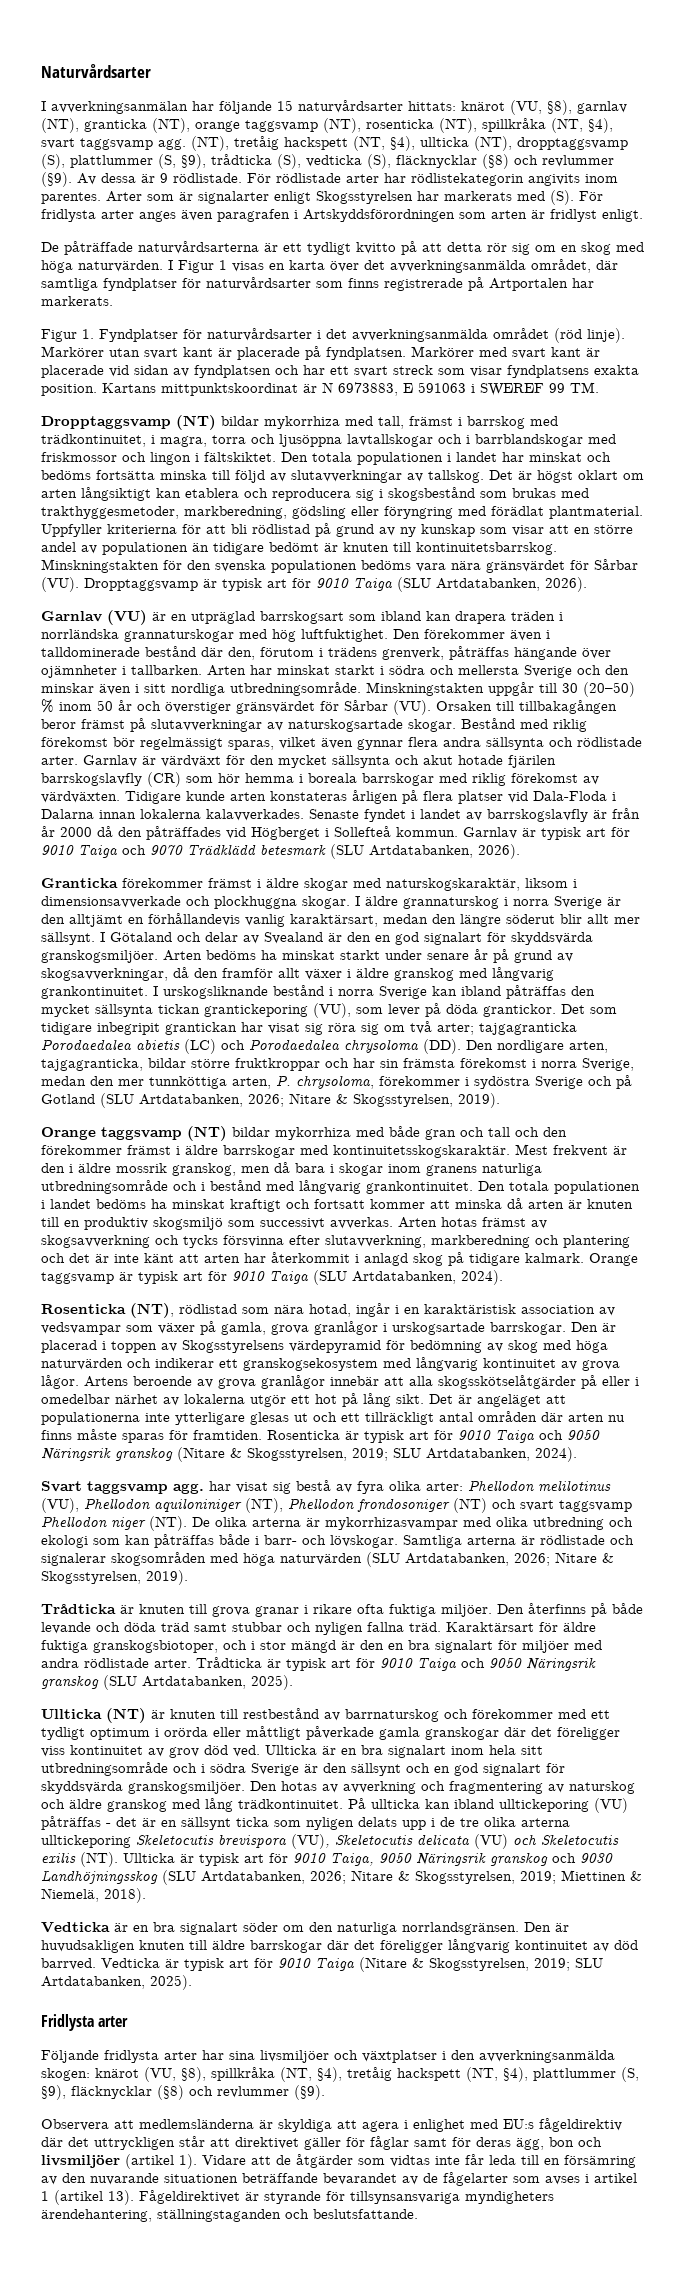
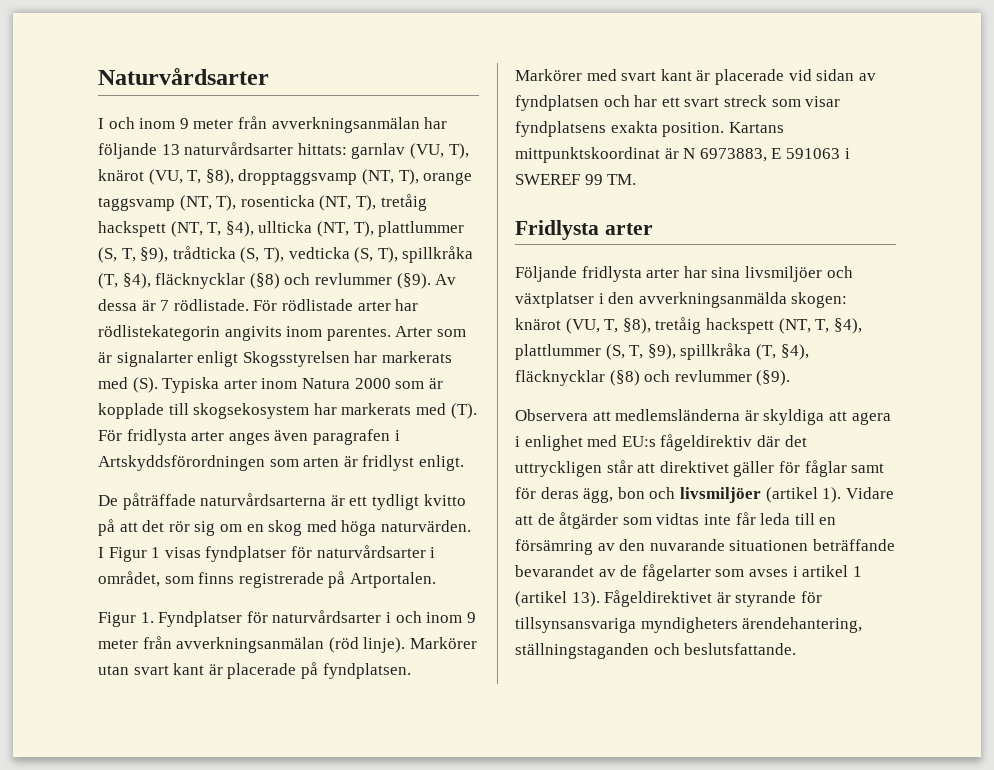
(46, 106) none -> [108,116,267,129] och inom 9 meter från
[277,100,293,111] 15 -> [161,144,180,155] 13
[461,100,627,115] [41,118,613,133] [41,136,385,151] knärot (VU, §8), garnlav (NT), granticka (NT), orange taggsvamp (NT), rosenticka (NT), spillkråka (NT, §4), svart taggsvamp agg. (NT), tretåig hackspett (NT, -> [351,143,469,159] [98,169,473,185] [98,194,427,211] [98,221,222,237] garnlav (VU, T), knärot (VU, T, §8), dropptaggsvamp (NT, T), orange taggsvamp (NT, T), rosenticka (NT, T), tretåig hackspett (NT, T,
[474,136,628,151] [41,154,176,169] (NT), dropptaggsvamp (S), plattlummer (S, -> [316,221,465,237] [98,247,136,263] (NT, T), plattlummer (S, T,
[277,154,391,169] (S), vedticka (S), -> [240,246,474,263] [98,273,151,289] (S, T), vedticka (S, T), spillkråka (T, §4),
[160,173,168,183] 9 -> [160,300,170,311] 7
(574, 197) none -> [162,377,443,393] [98,403,477,419] Typiska arter inom Natura 2000 som är kopplade till skogsekosystem har markerats med (T).
[447,242,482,252] detta -> [142,520,165,532] det
[269,259,618,273] [41,278,98,291] en karta över det avverkningsanmälda området, där samtliga -> (201, 552) none
(311, 283) none -> [430,547,436,558] [98,571,160,587] i området,
[489,278,594,291] [41,296,113,306] Artportalen har markerats. -> [349,572,436,588] Artportalen.
[326,328,549,342] det avverkningsanmälda området -> [395,611,476,623] [98,636,325,653] och inom 9 meter från avverkningsanmälan
[41,415,558,430] [41,434,616,447] [41,452,611,465] [41,470,644,483] [41,487,589,501] [41,506,643,519] [41,523,633,537] [41,542,557,555] [41,559,638,573] [41,577,587,592] [41,610,563,625] [41,629,550,642] [41,646,611,660] [41,665,629,678] [41,682,635,697] [41,699,617,715] [41,718,587,732] [41,737,642,750] [41,755,556,768] [41,772,599,787] [41,790,616,804] [41,808,640,822] [41,826,630,840] [41,844,520,859] [41,878,577,891] [41,896,621,909] [41,913,640,927] [41,932,593,945] [41,949,573,963] [41,967,554,981] [41,985,595,999] [41,1003,617,1018] [41,1021,577,1035] [41,1039,608,1054] [41,1058,634,1071] [41,1075,632,1089] [41,1093,500,1108] [41,1126,567,1141] [41,1144,627,1158] [41,1162,542,1176] [41,1180,640,1194] [41,1198,633,1212] [41,1217,547,1230] [41,1235,630,1248] [41,1252,638,1266] [41,1270,503,1285] [41,1303,615,1318] [41,1321,616,1335] [41,1340,608,1353] [41,1357,620,1371] [41,1375,639,1389] [41,1393,566,1407] [41,1411,625,1425] [41,1429,600,1443] [41,1447,577,1462] [41,1480,611,1494] [41,1498,632,1513] [41,1516,633,1531] [41,1534,634,1548] [41,1552,614,1567] [41,1570,188,1585] [41,1603,643,1617] [41,1622,596,1635] [41,1640,602,1653] [41,1657,596,1671] [41,1675,293,1690] [41,1708,610,1723] [41,1726,620,1740] [41,1745,543,1758] [41,1762,565,1776] [41,1781,635,1794] [41,1798,628,1813] [41,1816,570,1830] [41,1834,619,1849] [41,1852,613,1867] [41,1870,642,1885] [41,1888,146,1903] [41,1922,569,1935] [41,1939,638,1953] [41,1957,603,1972] [41,1975,192,1990] // Dropptaggsvamp (NT) bildar mykorrhiza med tall, främst i barrskog med trädkontinuitet, i magra, torra och ljusöppna lavtallskogar och i barrblandskogar med friskmossor och lingon i fältskiktet. Den totala populationen i landet har minskat och bedöms fortsätta minska till följd av slutavverkningar av tallskog. Det är högst oklart om arten långsiktigt kan etablera och reproducera sig i skogsbestånd som brukas med trakthyggesmetoder, markberedning, gödsling eller föryngring med förädlat plantmaterial. Uppfyller kriterierna för att bli rödlistad på grund av ny kunskap som visar att en större andel av populationen än tidigare bedömt är knuten till kontinuitetsbarrskog. Minskningstakten för den svenska populationen bedöms vara nära gränsvärdet för Sårbar (VU). Dropptaggsvamp är typisk art för 9010 Taiga (SLU Artdatabanken, 2026). // Garnlav (VU) är en utpräglad barrskogsart som ibland kan drapera träden i norrländska grannaturskogar med hög luftfuktighet. Den förekommer även i talldominerade bestånd där den, förutom i trädens grenverk, påträffas hängande över ojämnheter i tallbarken. Arten har minskat starkt i södra och mellersta Sverige och den minskar även i sitt nordliga utbredningsområde. Minskningstakten uppgår till 30 (20–50) % inom 50 år och överstiger gränsvärdet för Sårbar (VU). Orsaken till tillbakagången beror främst på slutavverkningar av naturskogsartade skogar. Bestånd med riklig förekomst bör regelmässigt sparas, vilket även gynnar flera andra sällsynta och rödlistade arter. Garnlav är värdväxt för den mycket sällsynta och akut hotade fjärilen barrskogslavfly (CR) som hör hemma i boreala barrskogar med riklig förekomst av värdväxten. Tidigare kunde arten konstateras årligen på flera platser vid Dala-Floda i Dalarna innan lokalerna kalavverkades. Senaste fyndet i landet av barrskogslavfly är från år 2000 då den påträffades vid Högberget i Sollefteå kommun. Garnlav är typisk art för 9010 Taiga och 9070 Trädklädd betesmark (SLU Artdatabanken, 2026). // Granticka förekommer främst i äldre skogar med naturskogskaraktär, liksom i dimensionsavverkade och plockhuggna skogar. I äldre grannaturskog i norra Sverige är den alltjämt en förhållandevis vanlig karaktärsart, medan den längre söderut blir allt mer sällsynt. I Götaland och delar av Svealand är den en god signalart för skyddsvärda granskogsmiljöer. Arten bedöms ha minskat starkt under senare år på grund av skogsavverkningar, då den framför allt växer i äldre granskog med långvarig grankontinuitet. I urskogsliknande bestånd i norra Sverige kan ibland påträffas den mycket sällsynta tickan grantickeporing (VU), som lever på döda grantickor. Det som tidigare inbegripit grantickan har visat sig röra sig om två arter; tajgagranticka Porodaedalea abietis (LC) och Porodaedalea chrysoloma (DD). Den nordligare arten, tajgagranticka, bildar större fruktkroppar och har sin främsta förekomst i norra Sverige, medan den mer tunnköttiga arten, P. chrysoloma, förekommer i sydöstra Sverige och på Gotland (SLU Artdatabanken, 2026; Nitare & Skogsstyrelsen, 2019). // Orange taggsvamp (NT) bildar mykorrhiza med både gran och tall och den förekommer främst i äldre barrskogar med kontinuitetsskogskaraktär. Mest frekvent är den i äldre mossrik granskog, men då bara i skogar inom granens naturliga utbredningsområde och i bestånd med långvarig grankontinuitet. Den totala populationen i landet bedöms ha minskat kraftigt och fortsatt kommer att minska då arten är knuten till en produktiv skogsmiljö som successivt avverkas. Arten hotas främst av skogsavverkning och tycks försvinna efter slutavverkning, markberedning och plantering och det är inte känt att arten har återkommit i anlagd skog på tidigare kalmark. Orange taggsvamp är typisk art för 9010 Taiga (SLU Artdatabanken, 2024). // Rosenticka (NT), rödlistad som nära hotad, ingår i en karaktäristisk association av vedsvampar som växer på gamla, grova granlågor i urskogsartade barrskogar. Den är placerad i toppen av Skogsstyrelsens värdepyramid för bedömning av skog med höga naturvärden och indikerar ett granskogsekosystem med långvarig kontinuitet av grova lågor. Artens beroende av grova granlågor innebär att alla skogsskötselåtgärder på eller i omedelbar närhet av lokalerna utgör ett hot på lång sikt. Det är angeläget att populationerna inte ytterligare glesas ut och ett tillräckligt antal områden där arten nu finns måste sparas för framtiden. Rosenticka är typisk art för 9010 Taiga och 9050 Näringsrik granskog (Nitare & Skogsstyrelsen, 2019; SLU Artdatabanken, 2024). // Svart taggsvamp agg. har visat sig bestå av fyra olika arter: Phellodon melilotinus (VU), Phellodon aquiloniniger (NT), Phellodon frondosoniger (NT) och svart taggsvamp Phellodon niger (NT). De olika arterna är mykorrhizasvampar med olika utbredning och ekologi som kan påträffas både i barr- och lövskogar. Samtliga arterna är rödlistade och signalerar skogsområden med höga naturvärden (SLU Artdatabanken, 2026; Nitare & Skogsstyrelsen, 2019). // Trådticka är knuten till grova granar i rikare ofta fuktiga miljöer. Den återfinns på både levande och döda träd samt stubbar och nyligen fallna träd. Karaktärsart för äldre fuktiga granskogsbiotoper, och i stor mängd är den en bra signalart för miljöer med andra rödlistade arter. Trådticka är typisk art för 9010 Taiga och 9050 Näringsrik granskog (SLU Artdatabanken, 2025). // Ullticka (NT) är knuten till restbestånd av barrnaturskog och förekommer med ett tydligt optimum i orörda eller måttligt påverkade gamla granskogar där det föreligger viss kontinuitet av grov död ved. Ullticka är en bra signalart inom hela sitt utbredningsområde och i södra Sverige är den sällsynt och en god signalart för skyddsvärda granskogsmiljöer. Den hotas av avverkning och fragmentering av naturskog och äldre granskog med lång trädkontinuitet. På ullticka kan ibland ulltickeporing (VU) påträffas - det är en sällsynt ticka som nyligen delats upp i de tre olika arterna ulltickeporing Skeletocutis brevispora (VU), Skeletocutis delicata (VU) och Skeletocutis exilis (NT). Ullticka är typisk art för 9010 Taiga, 9050 Näringsrik granskog och 9030 Landhöjningsskog (SLU Artdatabanken, 2026; Nitare & Skogsstyrelsen, 2019; Miettinen & Niemelä, 2018). // Vedticka är en bra signalart söder om den naturliga norrlandsgränsen. Den är huvudsakligen knuten till äldre barrskogar där det föreligger långvarig kontinuitet av död barrved. Vedticka är typisk art för 9010 Taiga (Nitare & Skogsstyrelsen, 2019; SLU Artdatabanken, 2025). -> (637, 179) none
[181,2067,498,2082] §8), spillkråka (NT, §4), tretåig hackspett (NT, -> [604,317,830,334] T, §8), tretåig hackspett (NT, T,
[41,2085,66,2100] §9), -> [629,343,809,360] T, §9), spillkråka (T, §4),

